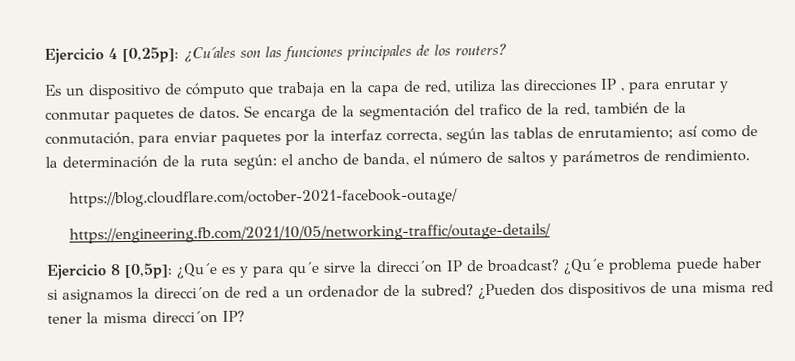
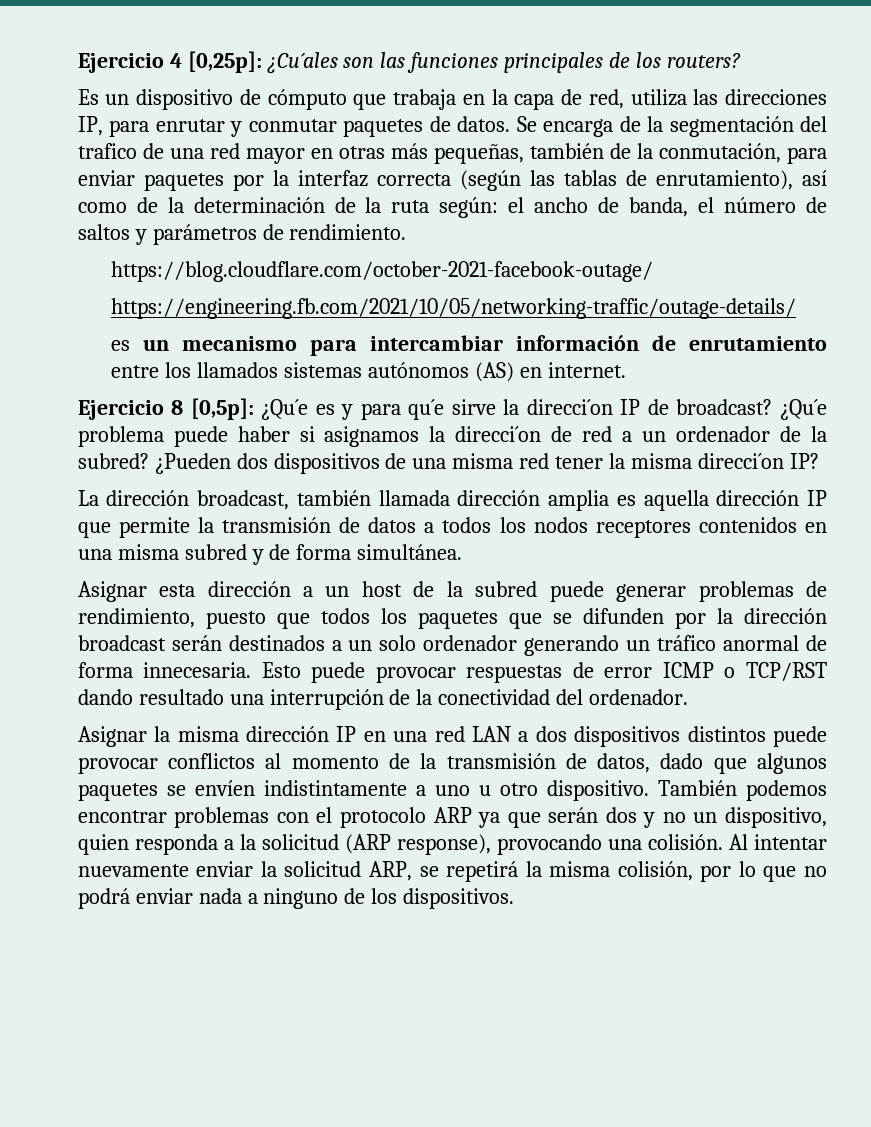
[599,78,625,92] IP , -> [77,116,103,136] IP,
[546,102,590,117] la red, -> [169,143,524,164] una red mayor en otras más pequeñas,
[385,128,486,144] correcta, según -> [376,170,521,191] correcta (según
[577,126,674,141] enrutamiento; -> [655,170,793,190] enrutamiento),
(551, 233) none -> [111,335,827,356] [111,362,626,382] // es un mecanismo para intercambiar información de enrutamiento entre los llamados sistemas autónomos (AS) en internet.
(245, 316) none -> [77,490,828,511] [77,517,827,538] [77,544,463,565] [77,581,828,602] [77,608,827,629] [77,635,827,656] [77,662,827,683] [77,689,689,710] [77,726,827,747] [77,753,828,774] [77,780,827,801] [77,807,828,828] [77,834,827,855] [77,861,828,882] [77,888,515,909] // La dirección broadcast, también llamada dirección amplia es aquella dirección IP que permite la transmisión de datos a todos los nodos receptores contenidos en una misma subred y de forma simultánea. // Asignar esta dirección a un host de la subred puede generar problemas de rendimiento, puesto que todos los paquetes que se difunden por la dirección broadcast serán destinados a un solo ordenador generando un tráfico anormal de forma innecesaria. Esto puede provocar respuestas de error ICMP o TCP/RST dando resultado una interrupción de la conectividad del ordenador. // Asignar la misma dirección IP en una red LAN a dos dispositivos distintos puede provocar conflictos al momento de la transmisión de datos, dado que algunos paquetes se envíen indistintamente a uno u otro dispositivo. También podemos encontrar problemas con el protocolo ARP ya que serán dos y no un dispositivo, quien responda a la solicitud (ARP response), provocando una colisión. Al intentar nuevamente enviar la solicitud ARP, se repetirá la misma colisión, por lo que no podrá enviar nada a ninguno de los dispositivos.

